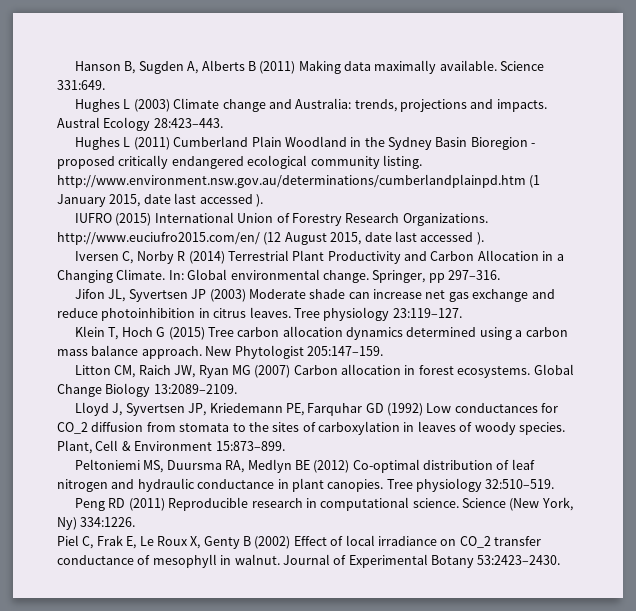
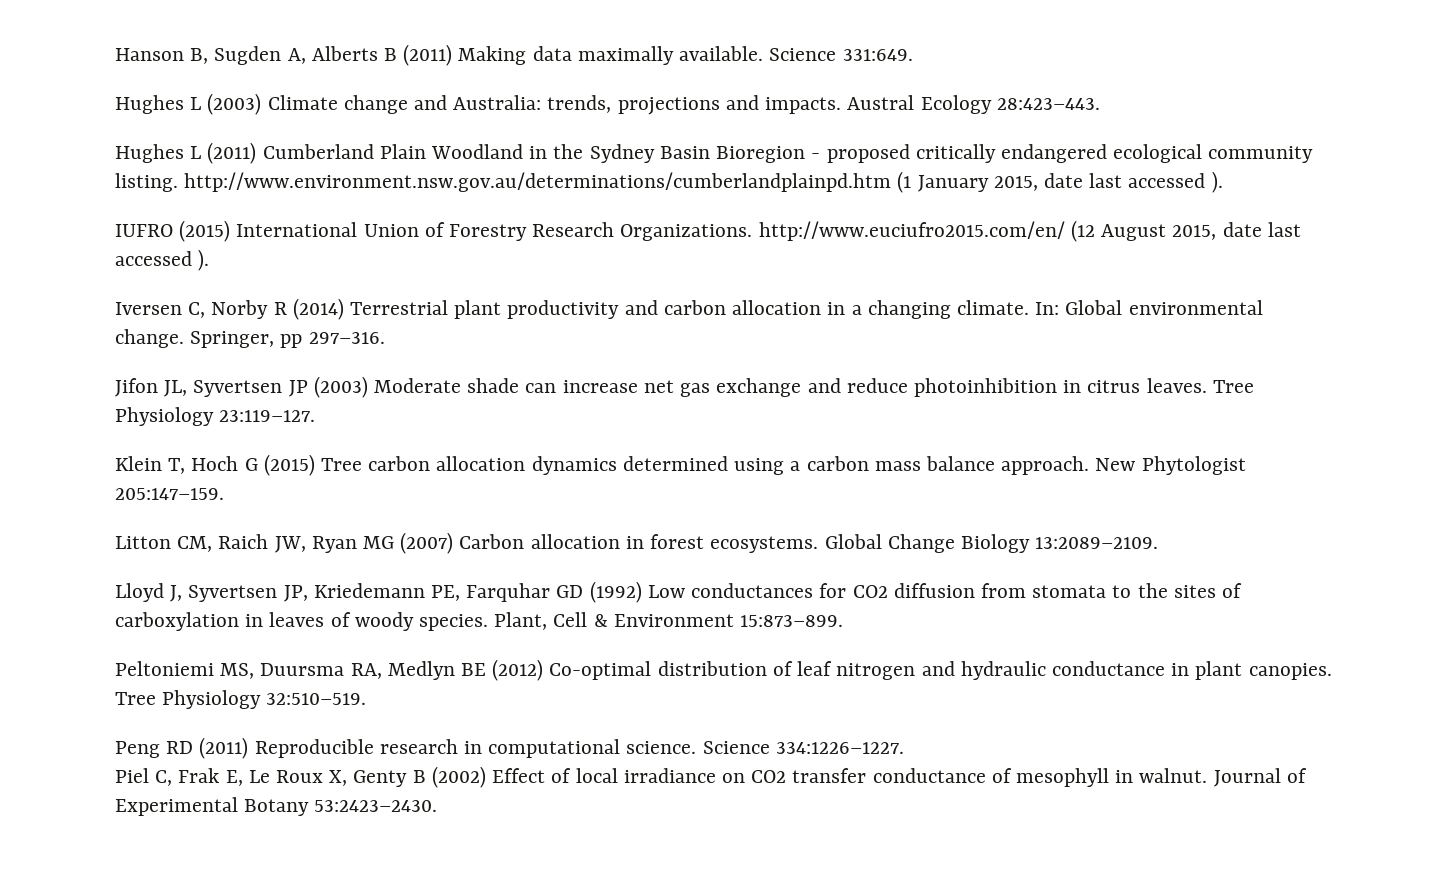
[292,250,564,264] [57,269,166,283] Plant Productivity and Carbon Allocation in a Changing Climate. -> [454,300,1029,319] plant productivity and carbon allocation in a changing climate.
[323,307,390,321] physiology -> [115,407,214,426] Physiology
[57,422,88,434] CO_2 -> [852,585,888,598] CO2
[416,478,482,492] physiology -> [162,690,262,709] Physiology
[509,497,573,511] [57,517,136,530] (New York, Ny) 334:1226. -> [775,742,904,754] 334:1226–1227.
[459,536,491,548] CO_2 -> [751,770,787,783] CO2

